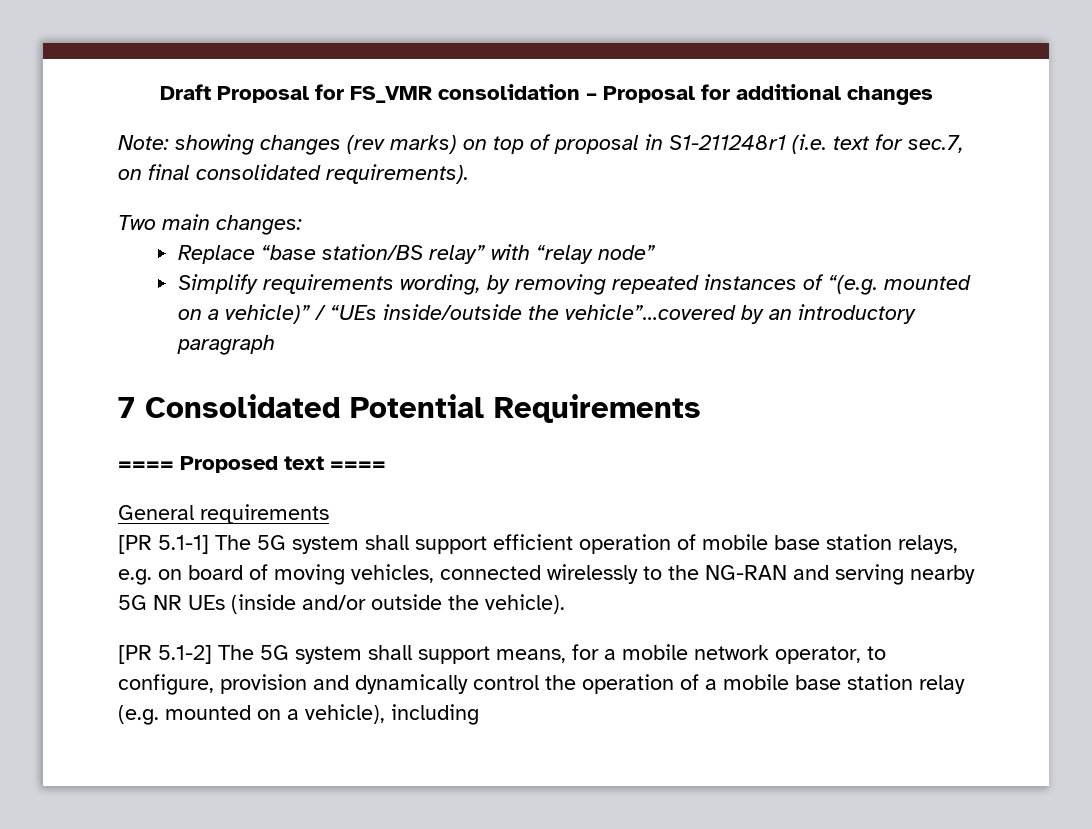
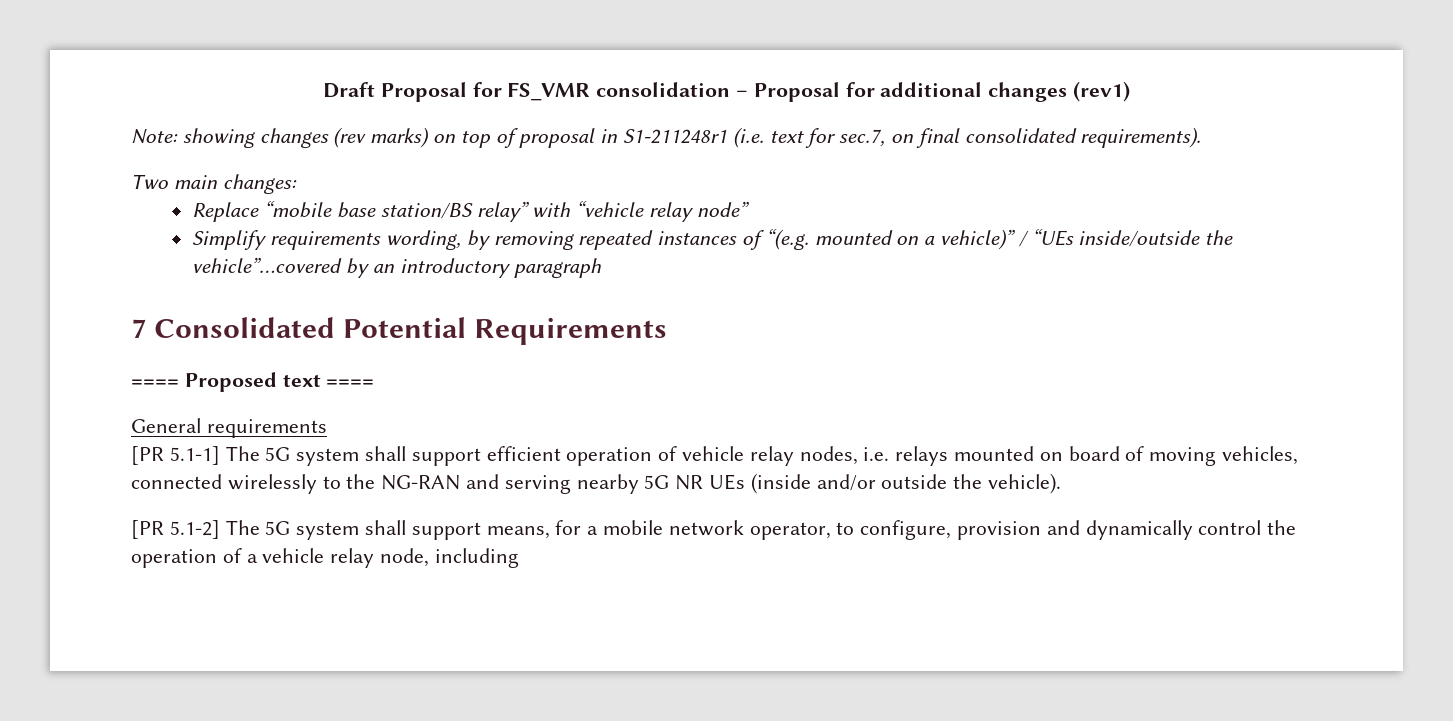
(933, 95) none -> [1073,81,1131,102] (rev1)
[260,245,316,260] “base -> [264,201,376,218] “mobile base
[535,245,593,264] “relay -> [576,201,694,222] “vehicle relay
[702,534,958,554] [118,569,152,585] mobile base station relays, e.g. -> [682,446,1035,466] vehicle relay nodes, i.e. relays mounted
[723,674,965,694] [118,704,385,725] mobile base station relay (e.g. mounted on a vehicle), -> [262,548,430,568] vehicle relay node,

